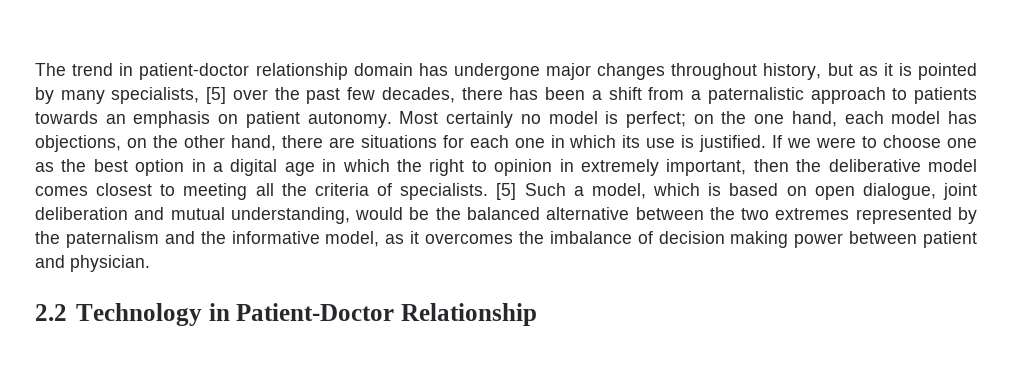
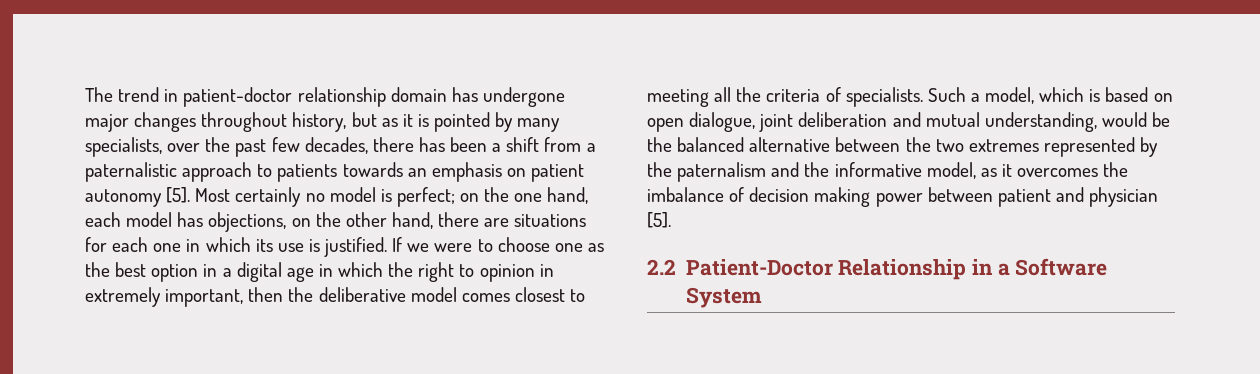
[206,87,227,104] [5] -> (162, 147) none
[307,112,392,128] autonomy. -> [85,187,191,207] autonomy [5].
[496,183,517,200] [5] -> (923, 97) none
[70,255,150,272] physician. -> [1089,187,1159,207] [647,212,671,228] physician [5].
[75,303,537,326] Technology in Patient-Doctor Relationship -> [685,258,1108,280] [685,287,762,308] Patient-Doctor Relationship in a Software System

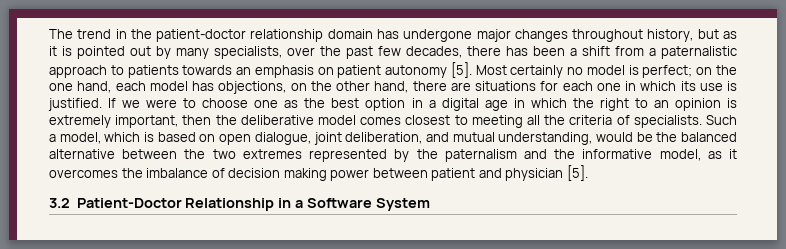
(179, 95) none -> [130,29,152,39] the
(491, 122) none -> [130,46,151,56] out
[479,264,554,282] opinion in -> [653,98,737,111] an opinion is
[798,112,888,127] deliberation -> [345,132,423,144] deliberation,
[647,259,676,275] 2.2 -> [49,198,70,208] 3.2

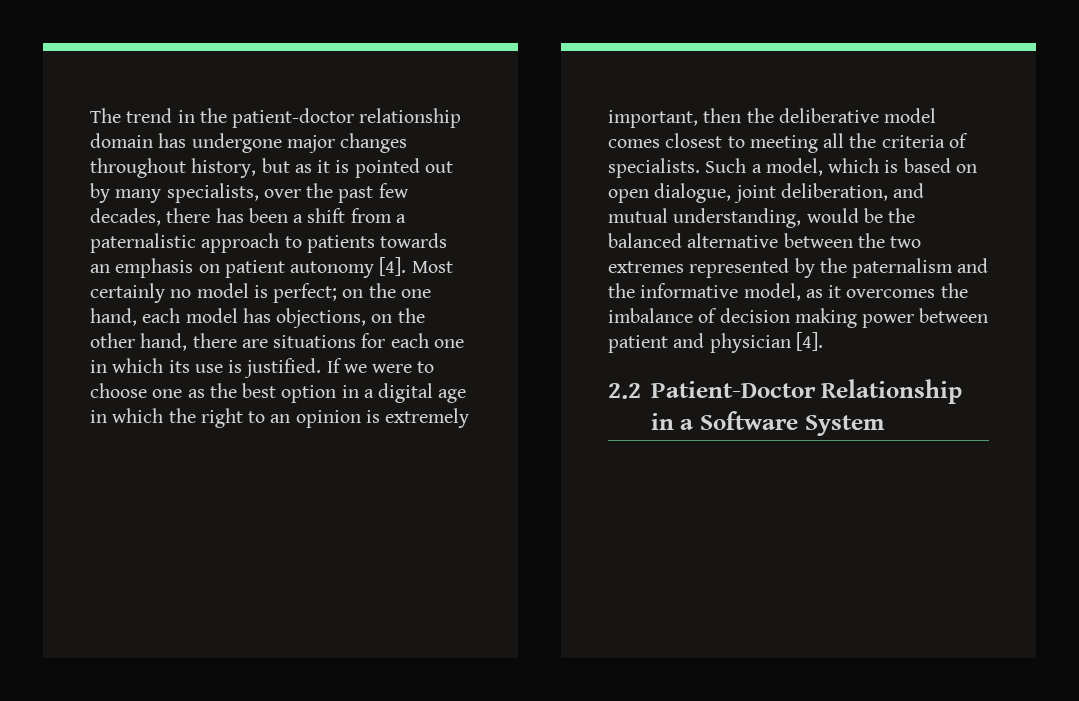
[450,62,472,78] [5]. -> [379,257,407,276] [4].
[566,165,588,181] [49,198,70,208] [5]. // 3.2 -> [795,332,823,351] [608,383,641,399] [4]. // 2.2

